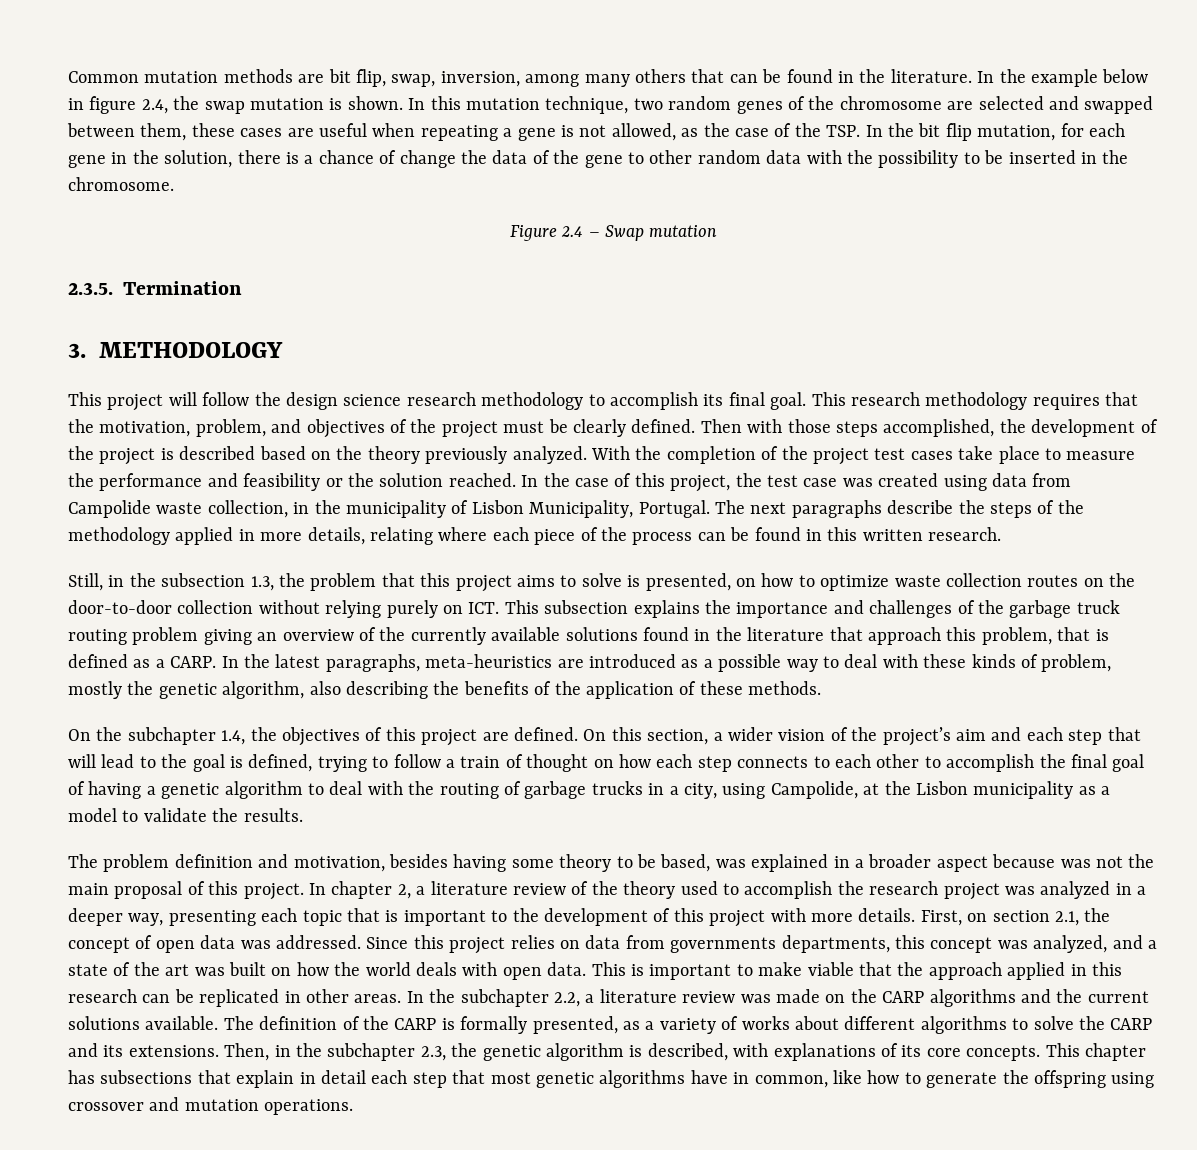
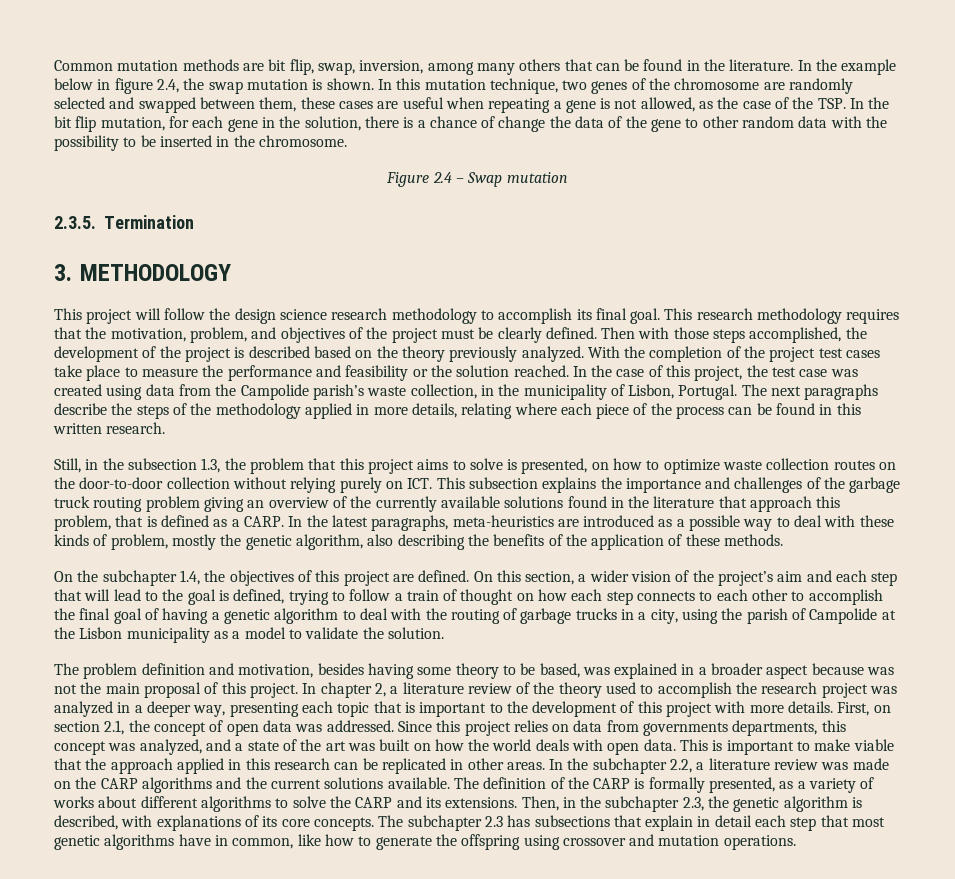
[668,96,732,110] random -> (588, 85) none
(974, 105) none -> [789,78,854,94] randomly
[68,500,151,518] Campolide -> [215,384,364,400] the Campolide parish’s
[471,500,634,518] Lisbon Municipality, -> [628,384,675,399] Lisbon,
[770,781,858,799] Campolide, -> [721,608,878,624] the parish of Campolide
[243,808,303,822] results. -> [387,627,444,639] solution.
[1045,1043,1146,1061] This chapter -> [378,815,503,831] The subchapter 2.3

